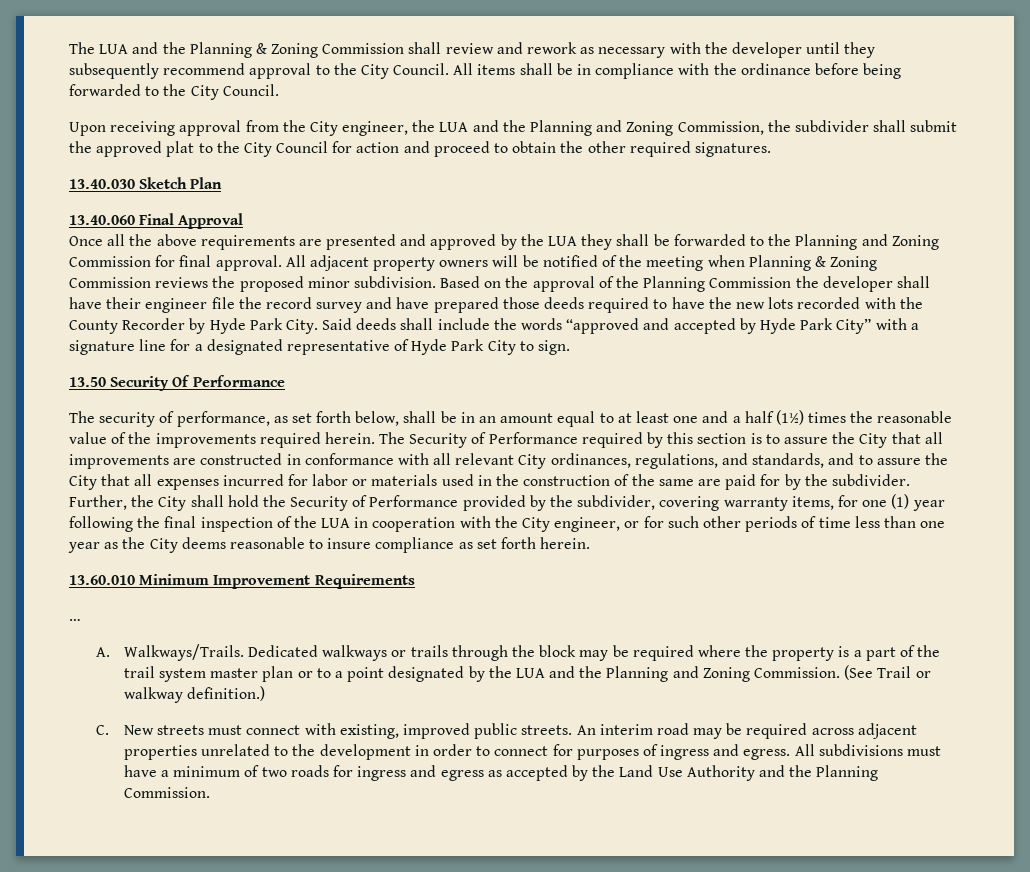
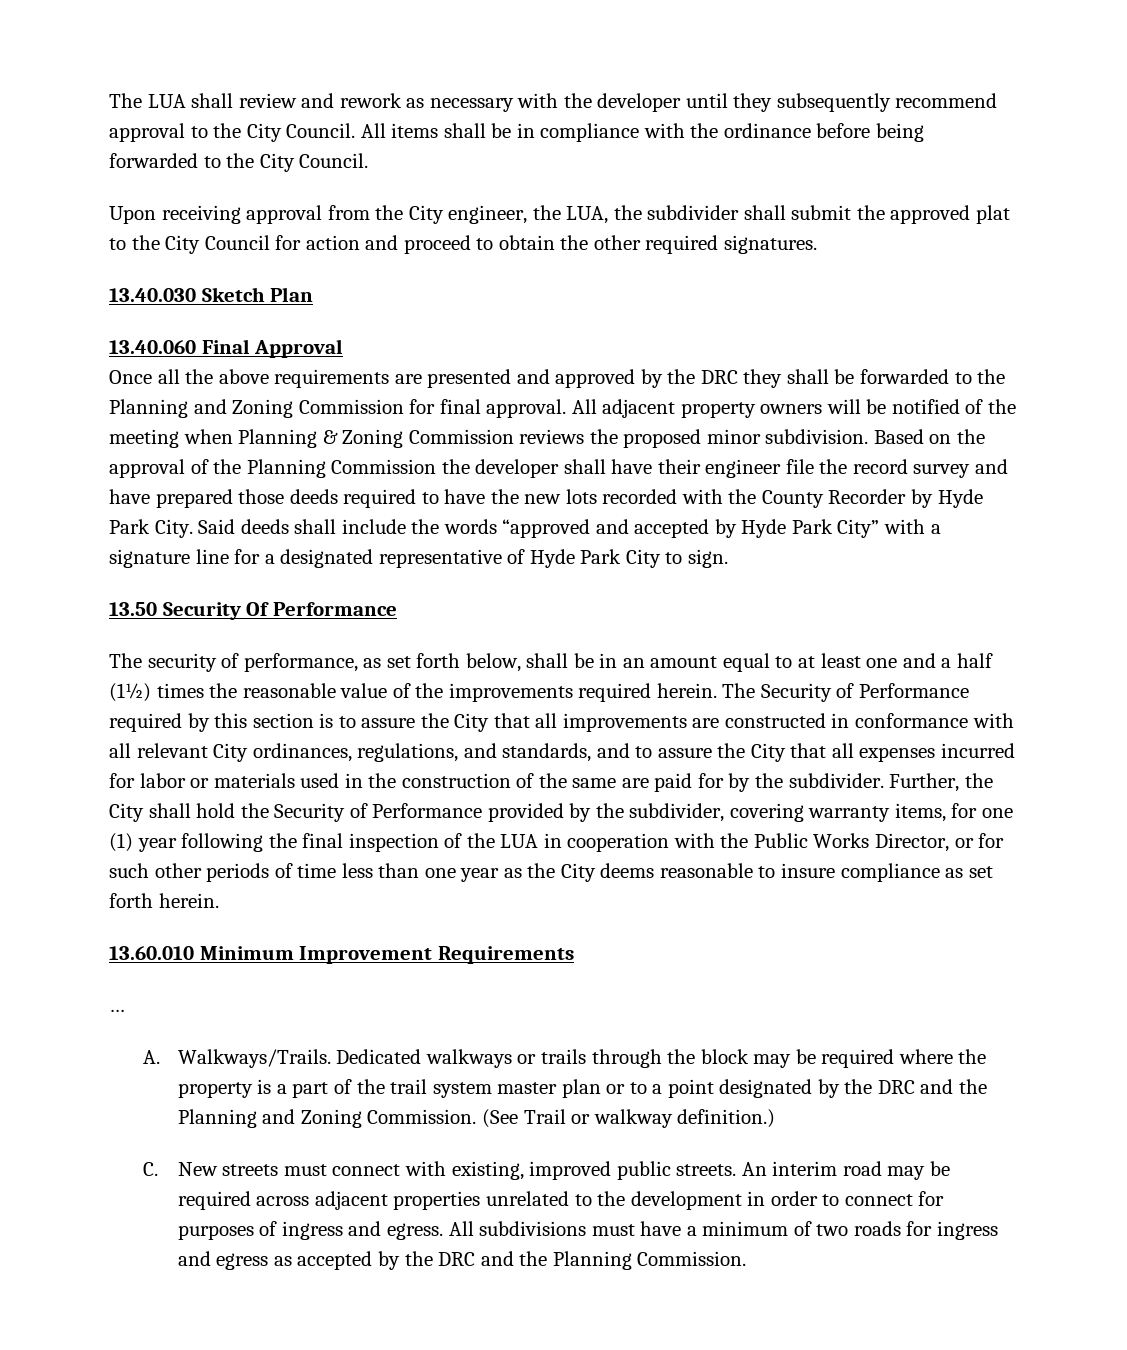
[132,42,405,58] and the Planning & Zoning Commission -> (186, 101) none
[439,120,764,136] LUA and the Planning and Zoning Commission, -> [566,206,609,224] LUA,
[548,236,578,246] LUA -> [700,370,738,384] DRC
[522,517,621,532] City engineer, -> [753,833,950,852] Public Works Director,
[515,668,545,678] LUA -> [877,1080,915,1094] DRC
[619,765,755,781] Land Use Authority -> [438,1252,476,1266] DRC

